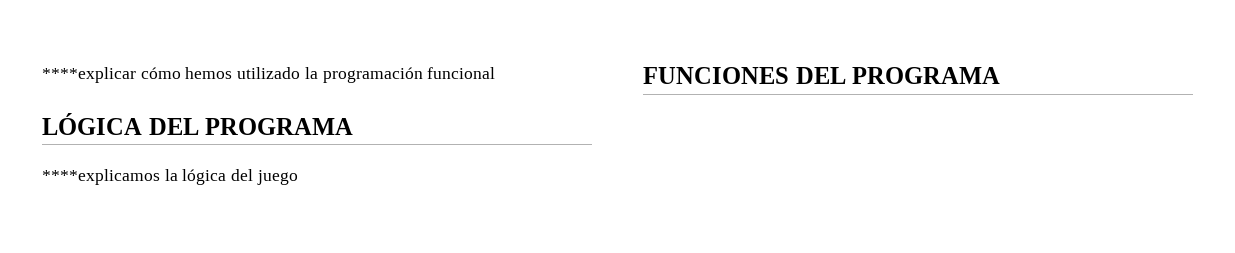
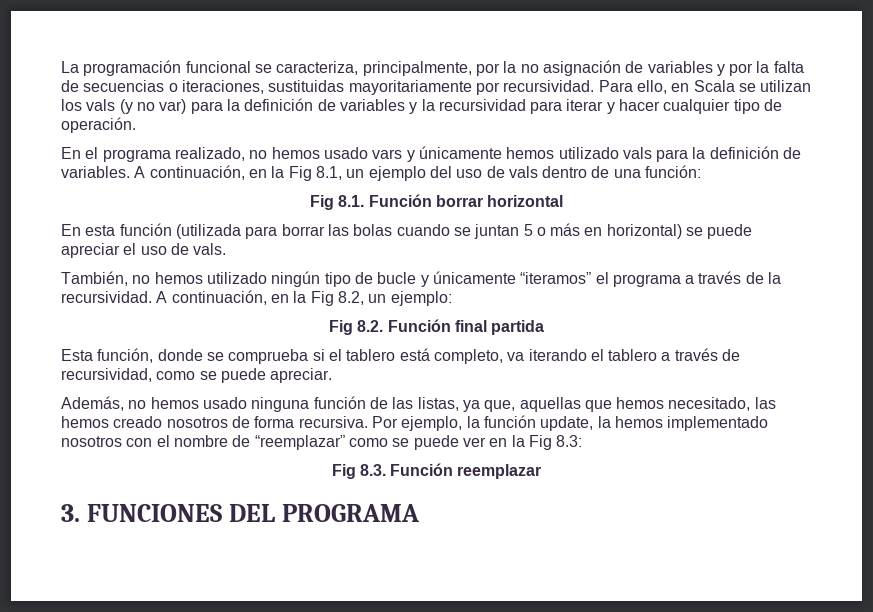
[42,67,496,83] [42,113,354,135] [42,169,298,185] ****explicar cómo hemos utilizado la programación funcional // LÓGICA DEL PROGRAMA // ****explicamos la lógica del juego // -> [61,60,804,76] [61,80,812,95] [61,98,783,114] [61,117,136,133] [61,146,802,162] [61,165,702,181] [309,194,564,210] [61,223,753,239] [61,243,227,258] [61,271,782,287] [61,290,452,306] [328,319,545,335] [61,348,741,364] [61,368,333,383] [61,396,776,412] [61,415,769,431] [61,435,583,450] [331,463,542,479] [61,504,80,522] La programación funcional se caracteriza, principalmente, por la no asignación de variables y por la falta de secuencias o iteraciones, sustituidas mayoritariamente por recursividad. Para ello, en Scala se utilizan los vals (y no var) para la definición de variables y la recursividad para iterar y hacer cualquier tipo de operación. // En el programa realizado, no hemos usado vars y únicamente hemos utilizado vals para la definición de variables. A continuación, en la Fig 8.1, un ejemplo del uso de vals dentro de una función: // Fig 8.1. Función borrar horizontal // En esta función (utilizada para borrar las bolas cuando se juntan 5 o más en horizontal) se puede apreciar el uso de vals. // También, no hemos utilizado ningún tipo de bucle y únicamente “iteramos” el programa a través de la recursividad. A continuación, en la Fig 8.2, un ejemplo: // Fig 8.2. Función final partida // Esta función, donde se comprueba si el tablero está completo, va iterando el tablero a través de recursividad, como se puede apreciar. // Además, no hemos usado ninguna función de las listas, ya que, aquellas que hemos necesitado, las hemos creado nosotros de forma recursiva. Por ejemplo, la función update, la hemos implementado nosotros con el nombre de “reemplazar” como se puede ver en la Fig 8.3: // Fig 8.3. Función reemplazar // 3.

